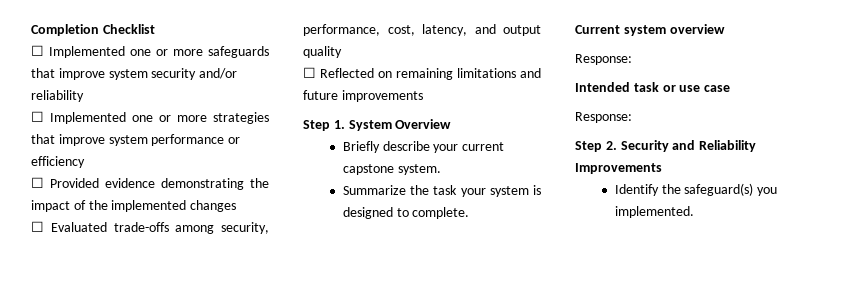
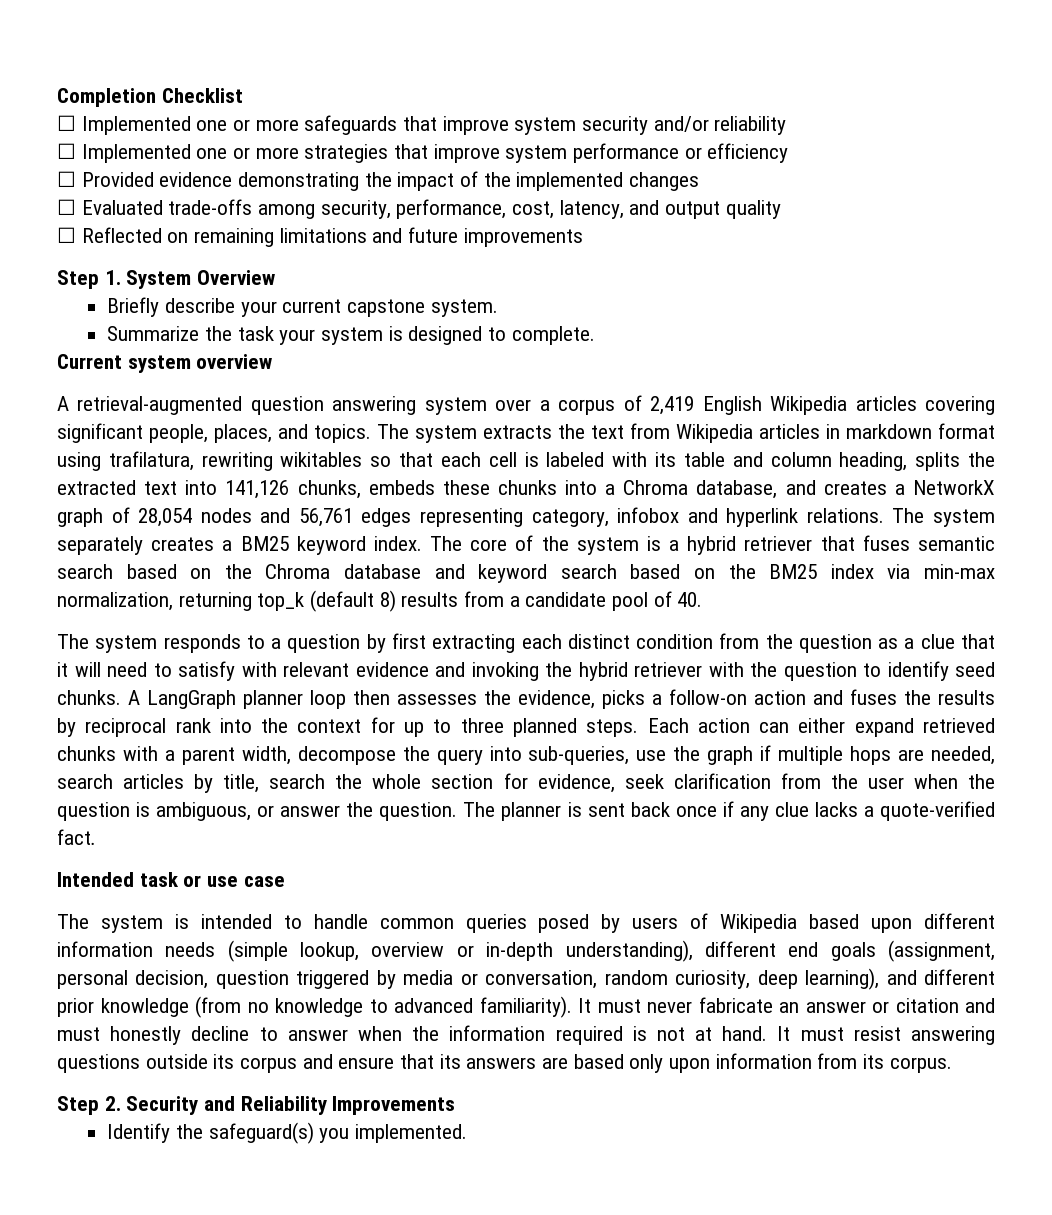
[575,54,632,65] Response: -> [57,395,995,415] [57,423,995,443] [57,451,996,471] [57,480,995,499] [57,507,995,527] [57,535,995,555] [57,564,996,583] [57,590,703,612] [57,633,996,653] [57,661,995,681] [57,689,995,709] [57,717,995,737] [57,745,996,765] [57,773,995,793] [57,801,995,821] [57,829,96,845] A retrieval-augmented question answering system over a corpus of 2,419 English Wikipedia articles covering significant people, places, and topics. The system extracts the text from Wikipedia articles in markdown format using trafilatura, rewriting wikitables so that each cell is labeled with its table and column heading, splits the extracted text into 141,126 chunks, embeds these chunks into a Chroma database, and creates a NetworkX graph of 28,054 nodes and 56,761 edges representing category, infobox and hyperlink relations. The system separately creates a BM25 keyword index. The core of the system is a hybrid retriever that fuses semantic search based on the Chroma database and keyword search based on the BM25 index via min-max normalization, returning top_k (default 8) results from a candidate pool of 40. // The system responds to a question by first extracting each distinct condition from the question as a clue that it will need to satisfy with relevant evidence and invoking the hybrid retriever with the question to identify seed chunks. A LangGraph planner loop then assesses the evidence, picks a follow-on action and fuses the results by reciprocal rank into the context for up to three planned steps. Each action can either expand retrieved chunks with a parent width, decompose the query into sub-queries, use the graph if multiple hops are needed, search articles by title, search the whole section for evidence, seek clarification from the user when the question is ambiguous, or answer the question. The planner is sent back once if any clue lacks a quote-verified fact.
[575,112,632,123] Response: -> [57,913,995,933] [57,940,996,962] [57,968,995,990] [57,996,995,1018] [57,1025,995,1045] [57,1053,952,1073] The system is intended to handle common queries posed by users of Wikipedia based upon different information needs (simple lookup, overview or in-depth understanding), different end goals (assignment, personal decision, question triggered by media or conversation, random curiosity, deep learning), and different prior knowledge (from no knowledge to advanced familiarity). It must never fabricate an answer or citation and must honestly decline to answer when the information required is not at hand. It must resist answering questions outside its corpus and ensure that its answers are based only upon information from its corpus.

